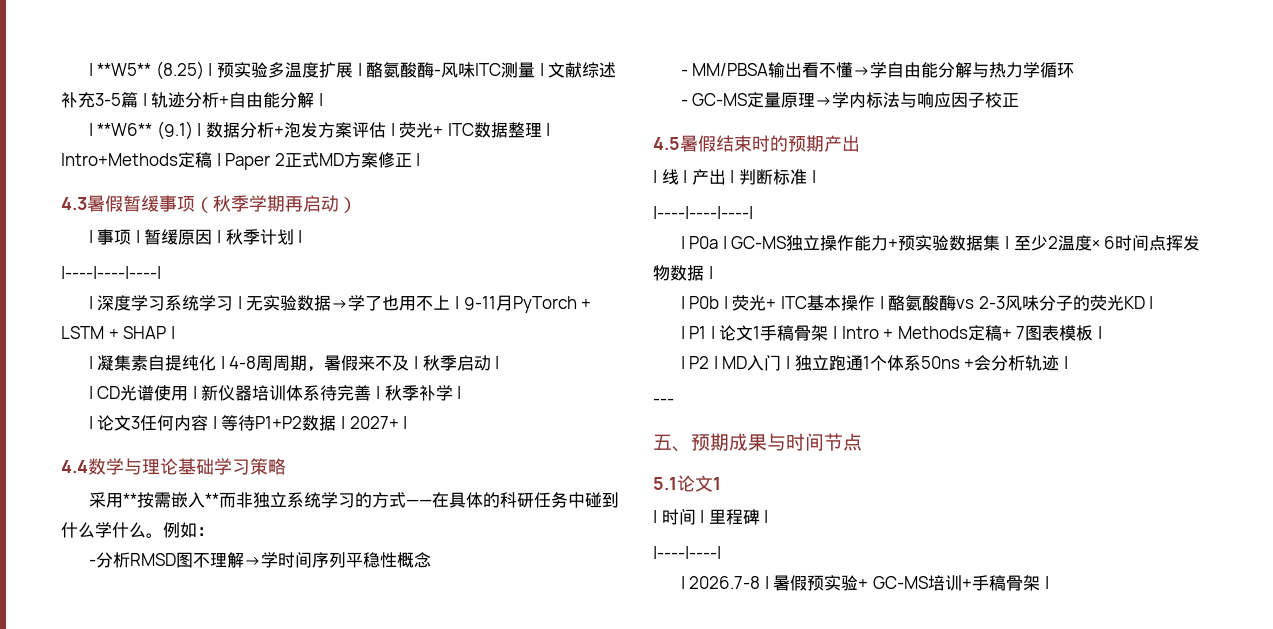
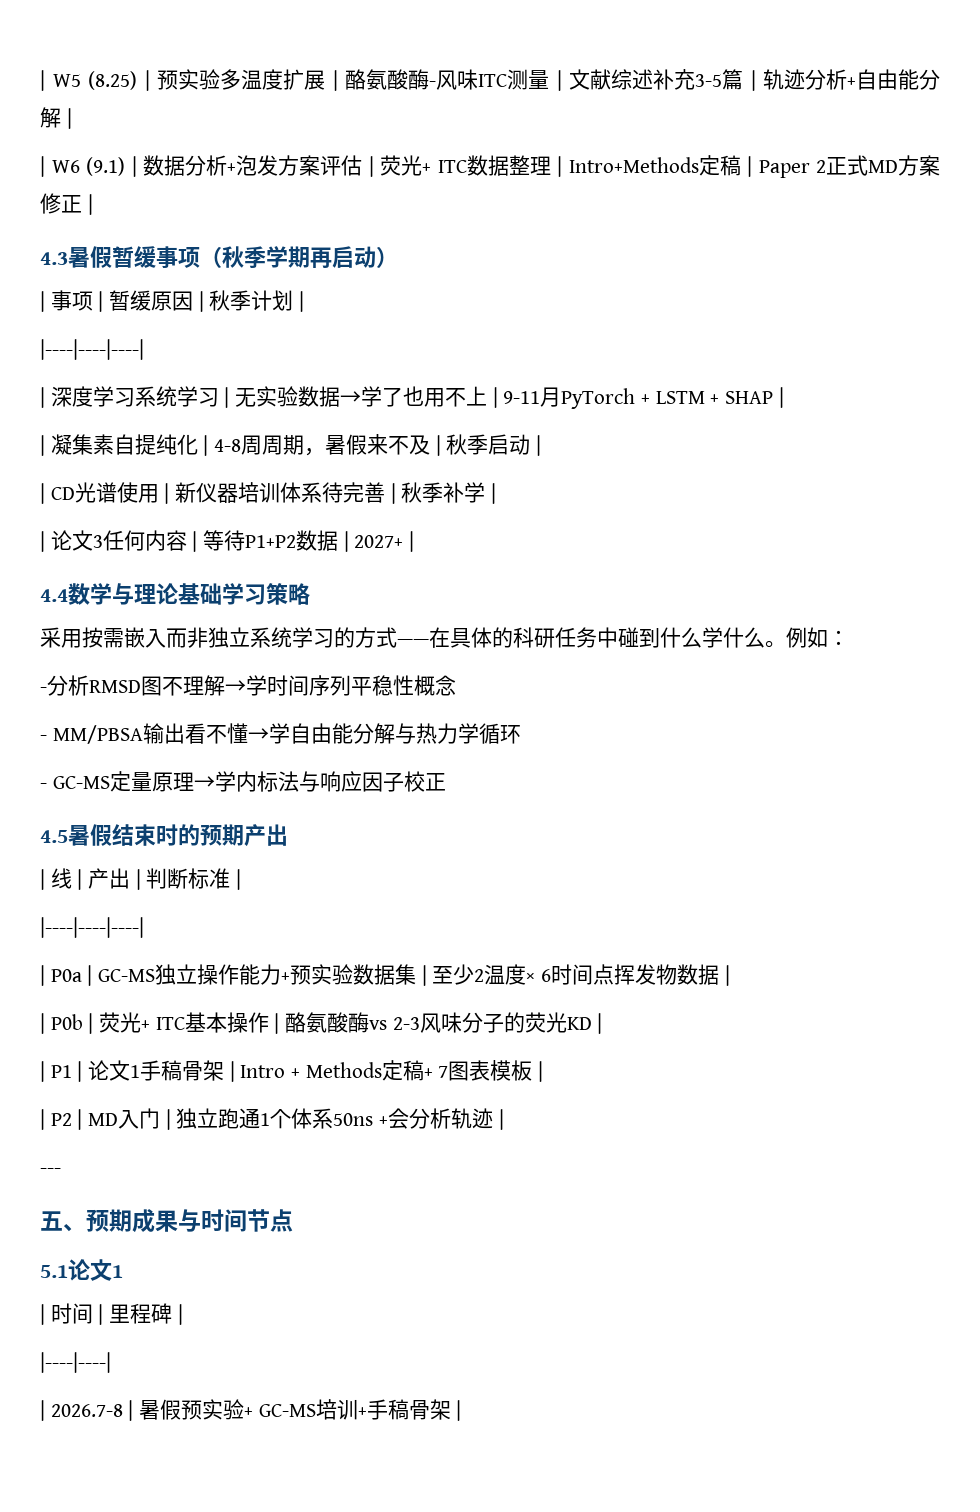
[88,63,152,76] | **W5** -> [40,70,81,91] | W5
[97,123,153,136] **W6** -> [51,160,80,173] W6
[122,493,137,506] ** -> (82, 638) none
[204,493,219,506] ** -> (166, 638) none

